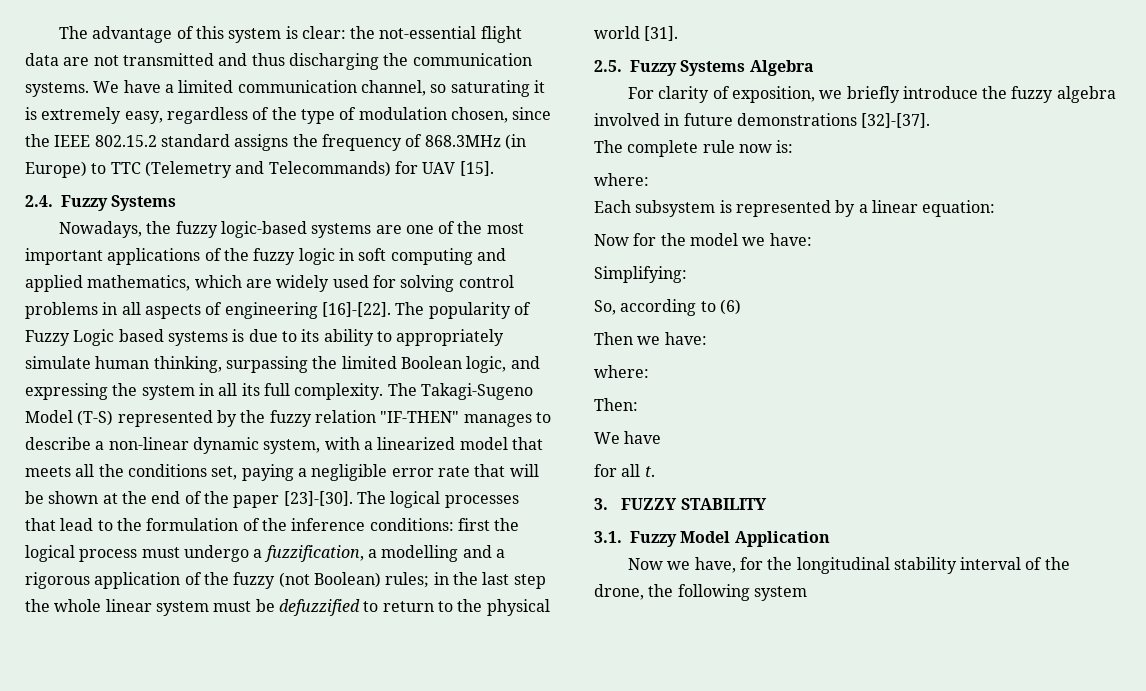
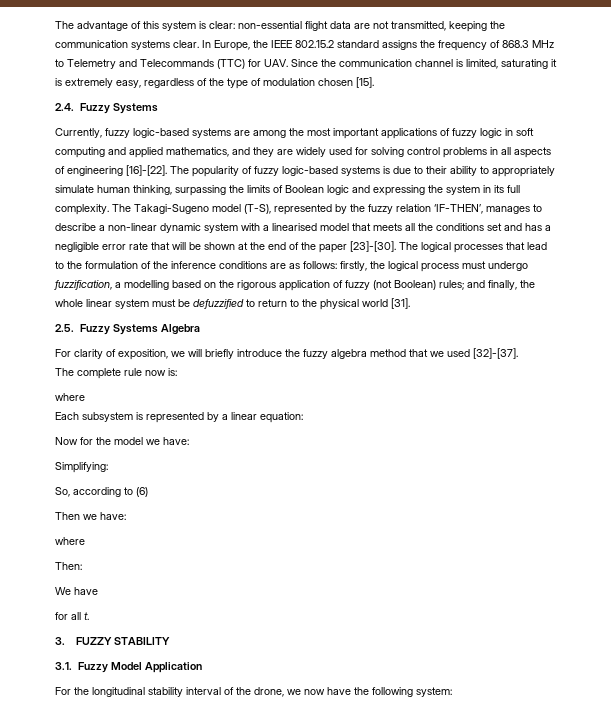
[350,26,477,39] the not-essential -> [238,21,302,29] non-essential
[122,53,532,70] [25,80,447,97] transmitted and thus discharging the communication systems. We have a limited communication channel, so -> [391,21,505,32] [55,40,554,51] [55,59,498,69] transmitted, keeping the communication systems clear. In Europe, the IEEE 802.15.2 standard assigns the frequency of 868.3 MHz to Telemetry and Telecommands (TTC) for UAV. Since the communication channel is limited,
[450,107,552,123] [25,134,526,151] [25,161,456,178] chosen, since the IEEE 802.15.2 standard assigns the frequency of 868.3MHz (in Europe) to TTC (Telemetry and Telecommands) for UAV -> [318,78,353,86] chosen
[58,221,172,238] Nowadays, the -> [55,128,102,138] Currently,
[405,221,456,234] one of -> [253,130,286,138] among
[223,248,249,261] the -> (450, 132) none
[194,275,242,288] which -> [232,147,274,157] and they
[25,329,164,346] Fuzzy Logic based -> [254,166,338,176] fuzzy logic-based
[301,329,320,342] its -> [426,166,447,174] their
[341,356,507,373] limited Boolean logic, -> [247,185,349,195] limits of Boolean logic
[218,383,238,396] all -> (491, 189) none
[25,410,114,426] Model (T-S) -> [212,204,271,214] model (T-S),
[380,411,460,423] "IF-THEN" -> [434,204,483,214] ‘IF-THEN’,
[263,439,321,454] system, -> [204,223,238,233] system
[377,437,456,450] linearized -> [272,223,317,231] linearised
[211,464,294,481] set, paying -> [487,223,542,231] set and has
[369,518,490,531] conditions: first -> [219,261,367,271] conditions are as follows: firstly,
[253,549,263,558] a -> (528, 266) none
[462,545,505,558] and a -> [172,280,234,288] based on the
[203,572,229,585] the -> (343, 284) none
[433,572,546,589] in the last step -> [467,280,517,290] and finally,
(843, 94) none -> [188,349,202,357] will
[594,113,857,126] involved in future demonstrations -> [370,349,470,357] method that we used
[594,173,649,186] where: -> [55,393,85,401] where
[594,365,649,378] where: -> [55,537,85,545] where
[627,557,763,573] Now we have, for -> [55,687,71,695] For
(644, 592) none -> [287,687,351,695] we now have
[753,586,807,601] system -> [416,687,452,697] system:

